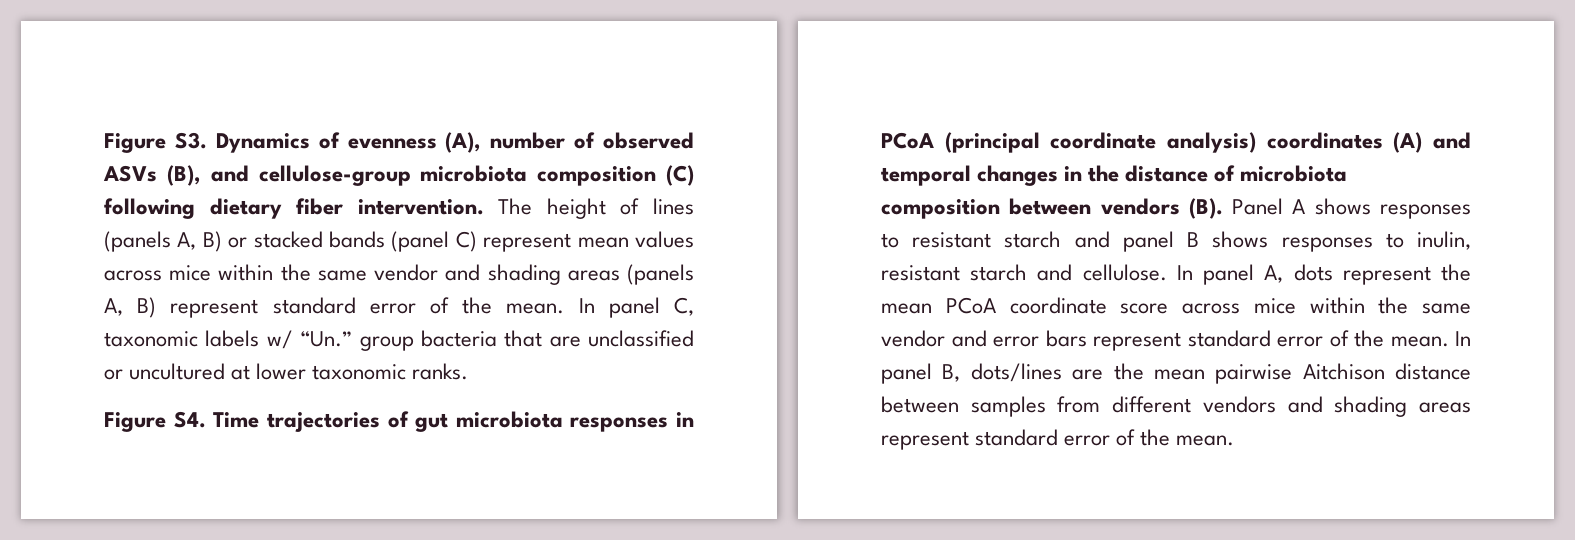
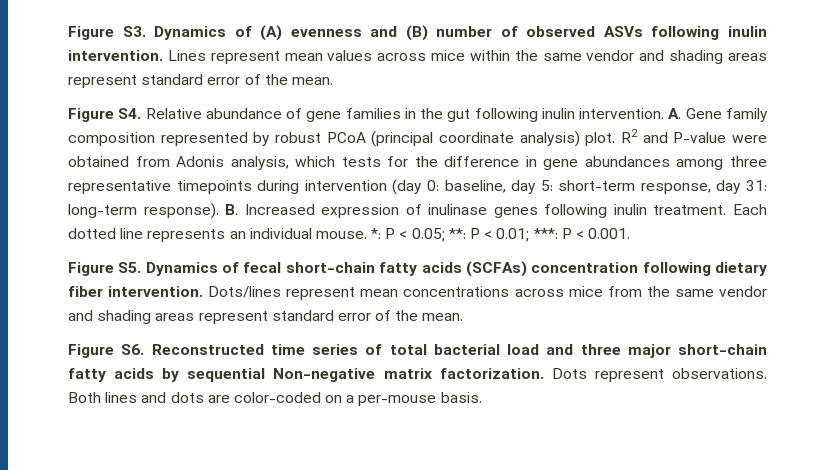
[347,132,694,153] [103,165,694,186] [104,198,694,219] [104,231,477,252] evenness (A), number of observed ASVs (B), and cellulose-group microbiota composition (C) following dietary fiber intervention. The height of lines (panels A, B) or stacked bands (panel C) -> [260,25,768,41] [68,50,206,61] (A) evenness and (B) number of observed ASVs following inulin intervention. Lines
[627,264,694,285] [104,297,694,318] [104,330,694,351] [104,363,469,380] [104,411,694,432] [881,132,1471,153] [881,165,1348,186] [881,198,1471,219] [881,231,1471,252] [881,264,1471,285] [881,297,1471,314] [881,330,1471,351] [881,363,1471,384] [881,396,1471,417] [881,429,1235,450] (panels A, B) represent standard error of the mean. In panel C, taxonomic labels w/ “Un.” group bacteria that are unclassified or uncultured at lower taxonomic ranks. // Figure S4. Time trajectories of gut microbiota responses in PCoA (principal coordinate analysis) coordinates (A) and temporal changes in the distance of microbiota composition between vendors (B). Panel A shows responses to resistant starch and panel B shows responses to inulin, resistant starch and cellulose. In panel A, dots represent the mean PCoA coordinate score across mice within the same vendor and error bars represent standard error of the mean. In panel B, dots/lines are the mean pairwise Aitchison distance between samples from different vendors and shading areas represent standard error of the mean. -> [68,74,333,88] [68,108,768,122] [68,129,767,147] [68,156,768,170] [68,179,767,195] [68,203,767,219] [68,228,631,242] [68,261,767,277] [68,286,767,300] [68,310,464,324] [68,344,767,358] [68,368,767,382] [68,392,482,406] represent standard error of the mean. // Figure S4. Relative abundance of gene families in the gut following inulin intervention. A. Gene family composition represented by robust PCoA (principal coordinate analysis) plot. R2 and P-value were obtained from Adonis analysis, which tests for the difference in gene abundances among three representative timepoints during intervention (day 0: baseline, day 5: short-term response, day 31: long-term response). B. Increased expression of inulinase genes following inulin treatment. Each dotted line represents an individual mouse. *: P < 0.05; **: P < 0.01; ***: P < 0.001. // Figure S5. Dynamics of fecal short-chain fatty acids (SCFAs) concentration following dietary fiber intervention. Dots/lines represent mean concentrations across mice from the same vendor and shading areas represent standard error of the mean. // Figure S6. Reconstructed time series of total bacterial load and three major short-chain fatty acids by sequential Non-negative matrix factorization. Dots represent observations. Both lines and dots are color-coded on a per-mouse basis.

